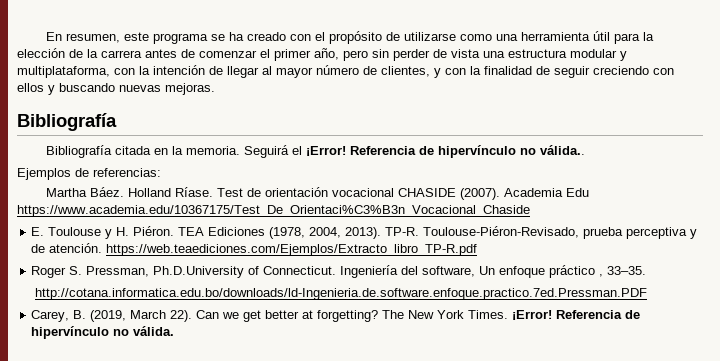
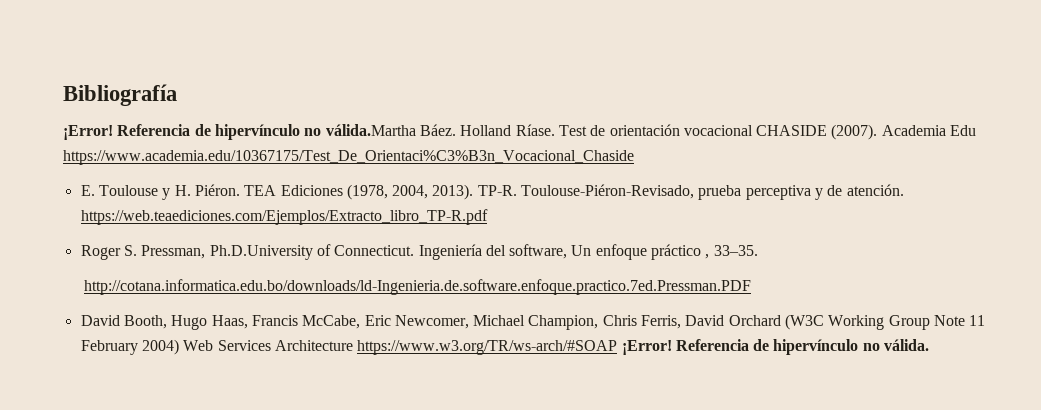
[46,31,655,44] [17,48,627,61] [17,65,674,78] [17,83,215,95] [17,113,117,131] [46,145,586,158] [17,168,161,180] [46,188,88,197] En resumen, este programa se ha creado con el propósito de utilizarse como una herramienta útil para la elección de la carrera antes de comenzar el primer año, pero sin perder de vista una estructura modular y multiplataforma, con la intención de llegar al mayor número de clientes, y con la finalidad de seguir creciendo con ellos y buscando nuevas mejoras. // Bibliografía // Bibliografía citada en la memoria. Seguirá el ¡Error! Referencia de hipervínculo no válida.. // Ejemplos de referencias: // Martha -> [63,84,177,106] [63,124,416,140] Bibliografía // ¡Error! Referencia de hipervínculo no válida.Martha
[31,310,509,322] Carey, B. (2019, March 22). Can we get better at forgetting? The New York Times. -> [80,314,986,330] [80,339,618,355] David Booth, Hugo Haas, Francis McCabe, Eric Newcomer, Michael Champion, Chris Ferris, David Orchard (W3C Working Group Note 11 February 2004) Web Services Architecture https://www.w3.org/TR/ws-arch/#SOAP

